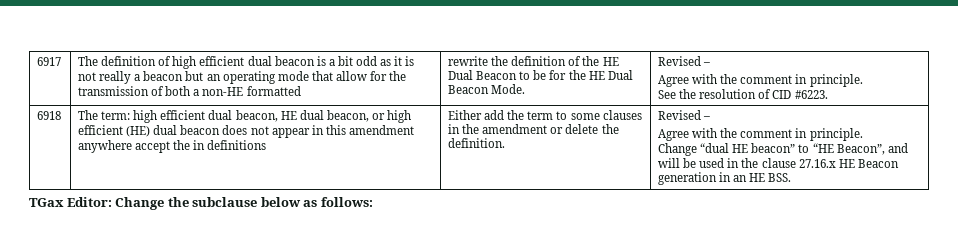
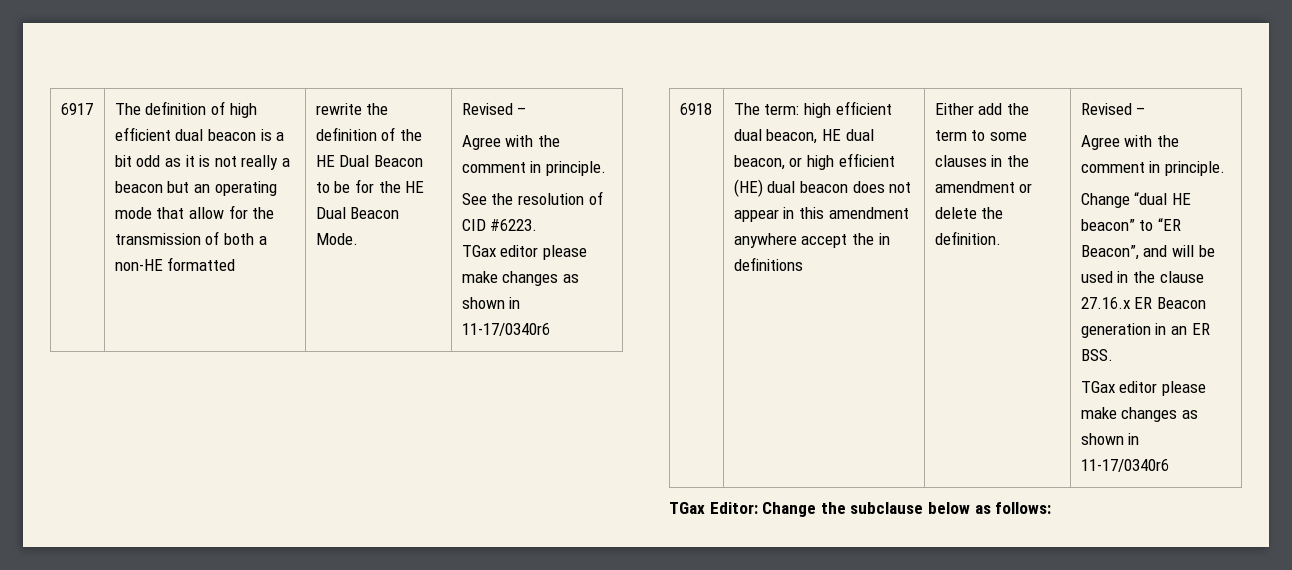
(828, 94) none -> [461,245,588,260] [461,271,580,286] [461,297,521,309] [461,323,550,336] // TGax editor please make changes as shown in 11-17/0340r6
[812,143,834,153] “HE -> [1158,218,1182,231] “ER
[838,159,855,168] HE -> [1134,297,1153,309] ER
[749,173,766,182] HE -> [1191,323,1210,335] ER
(792, 177) none -> [1080,381,1207,396] [1080,407,1199,422] [1080,433,1140,445] [1080,459,1169,472] // TGax editor please make changes as shown in 11-17/0340r6

